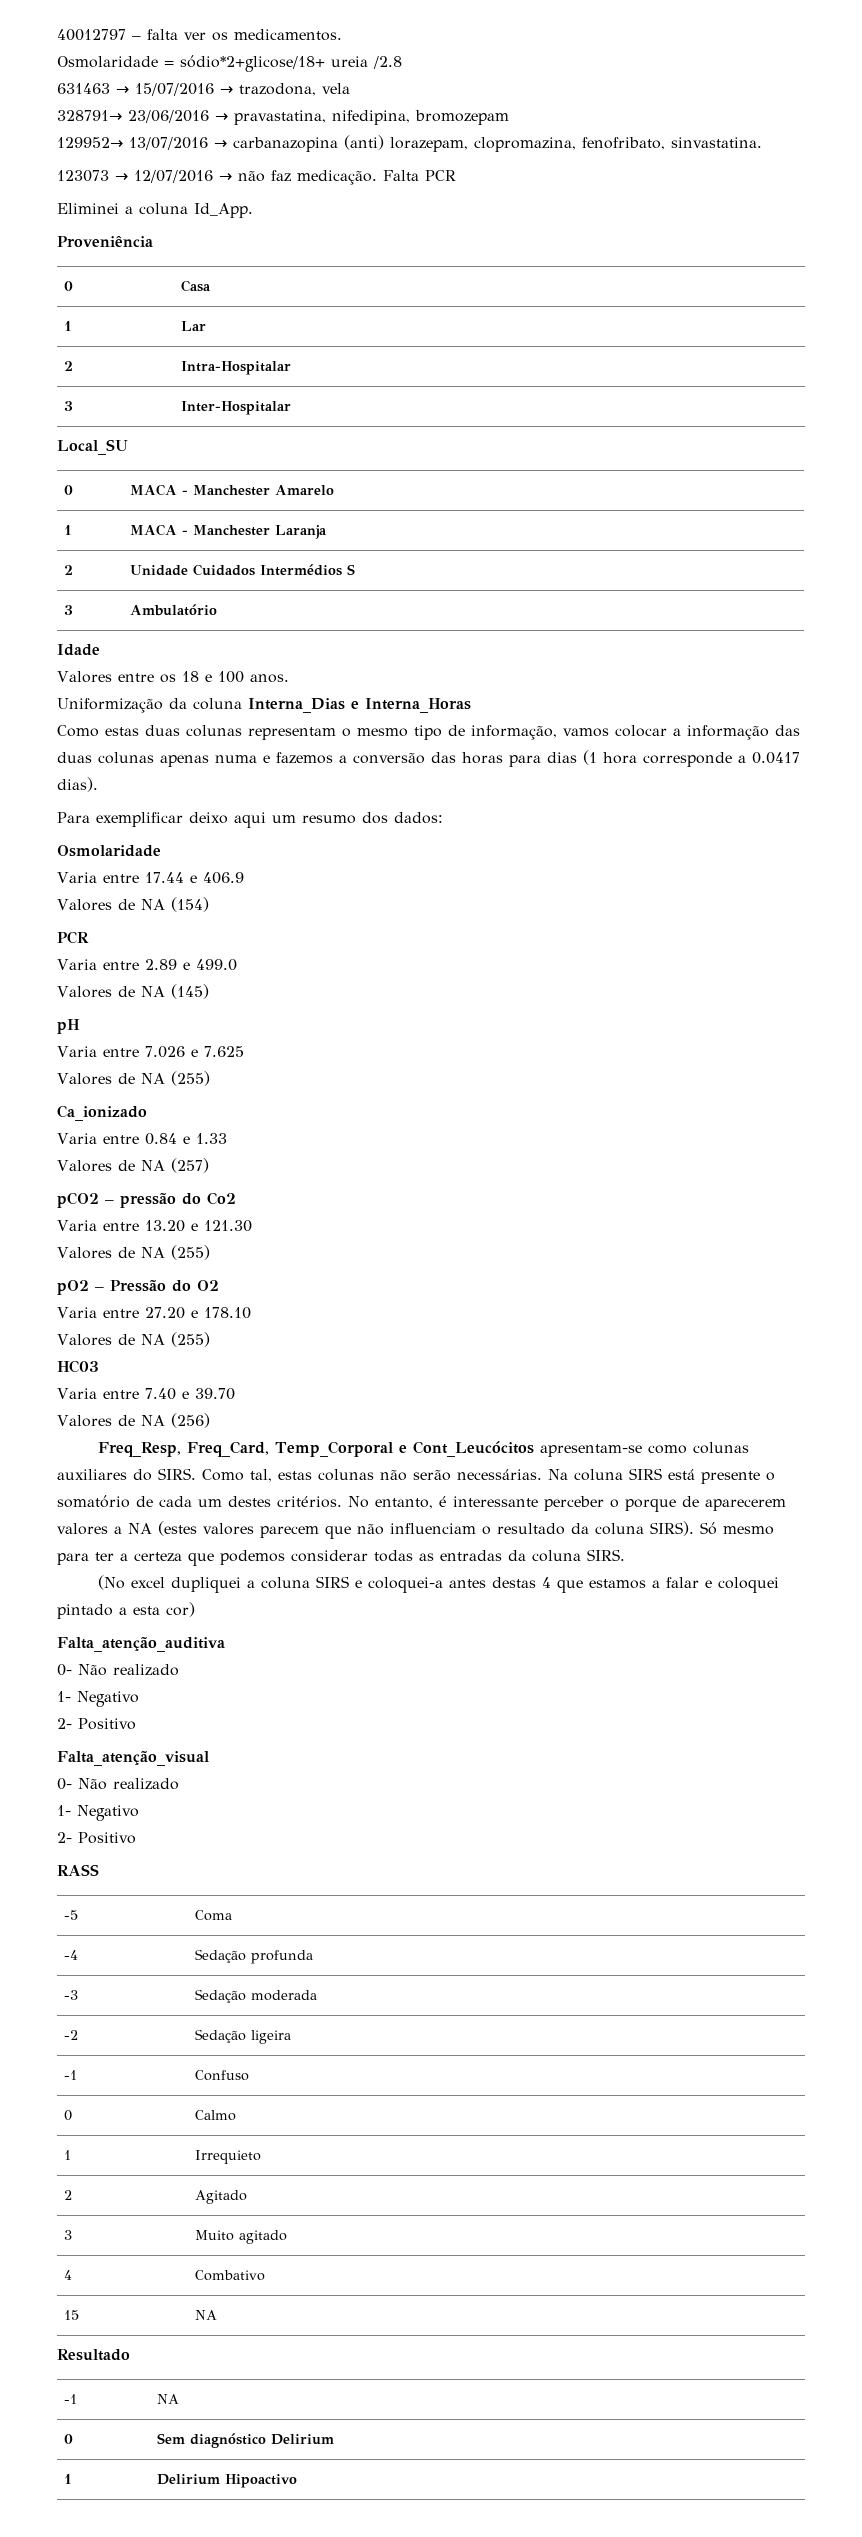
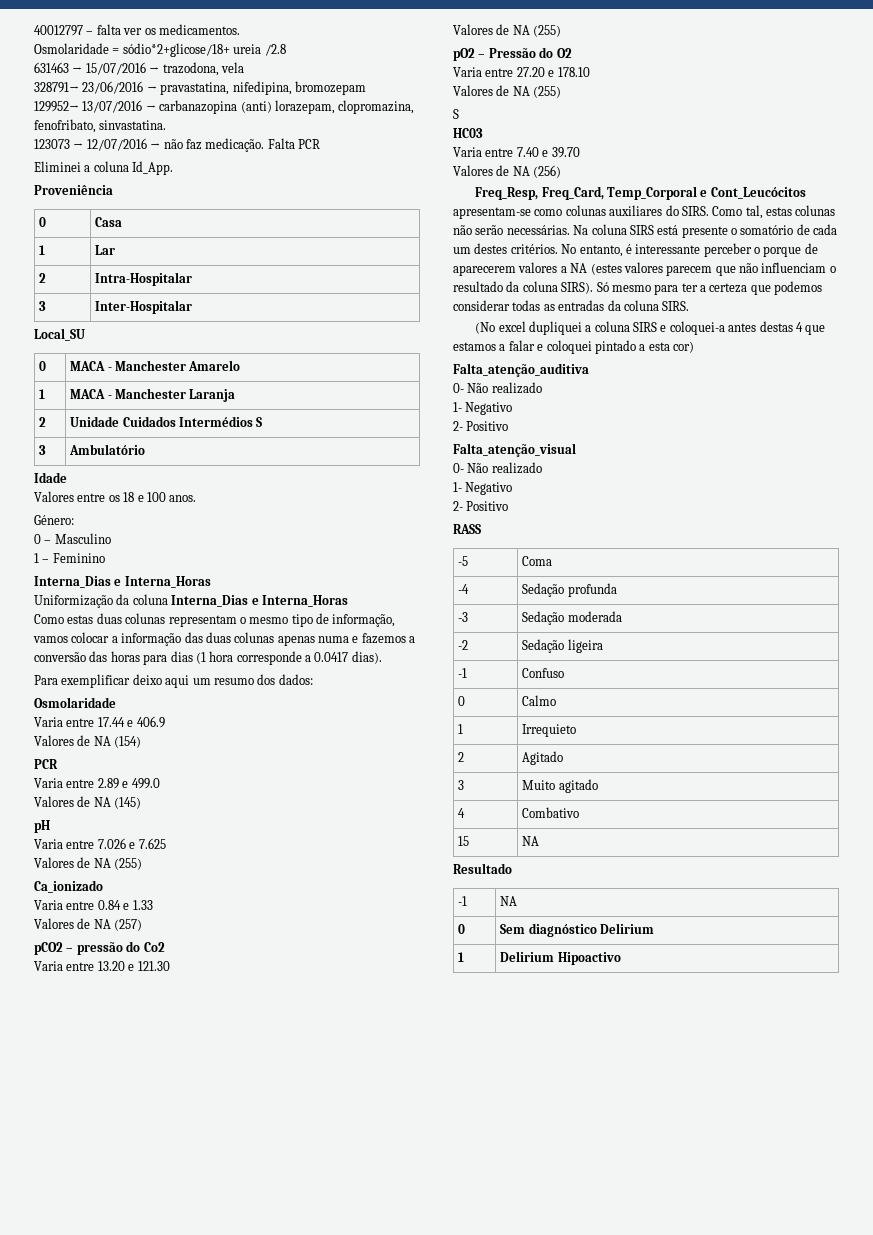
(289, 678) none -> [34,515,74,525] [34,533,111,544] [34,553,105,563] [34,576,211,588] // Género: // 0 – Masculino // 1 – Feminino // Interna_Dias e Interna_Horas
(210, 1339) none -> [453,109,459,119] // S

